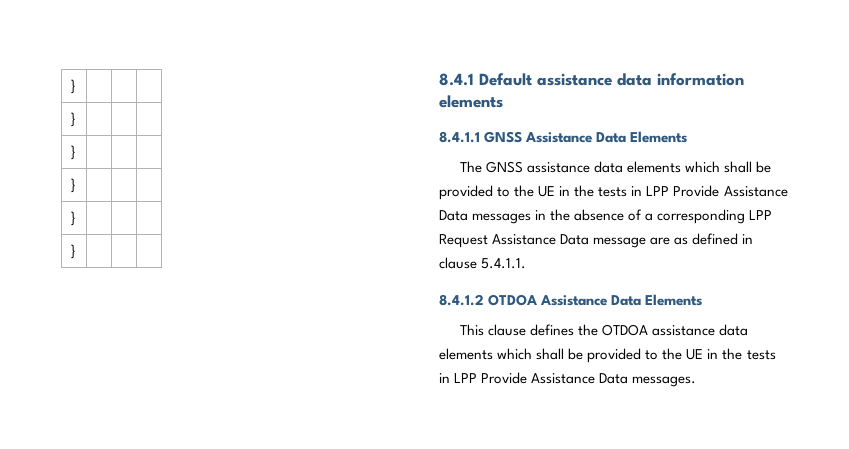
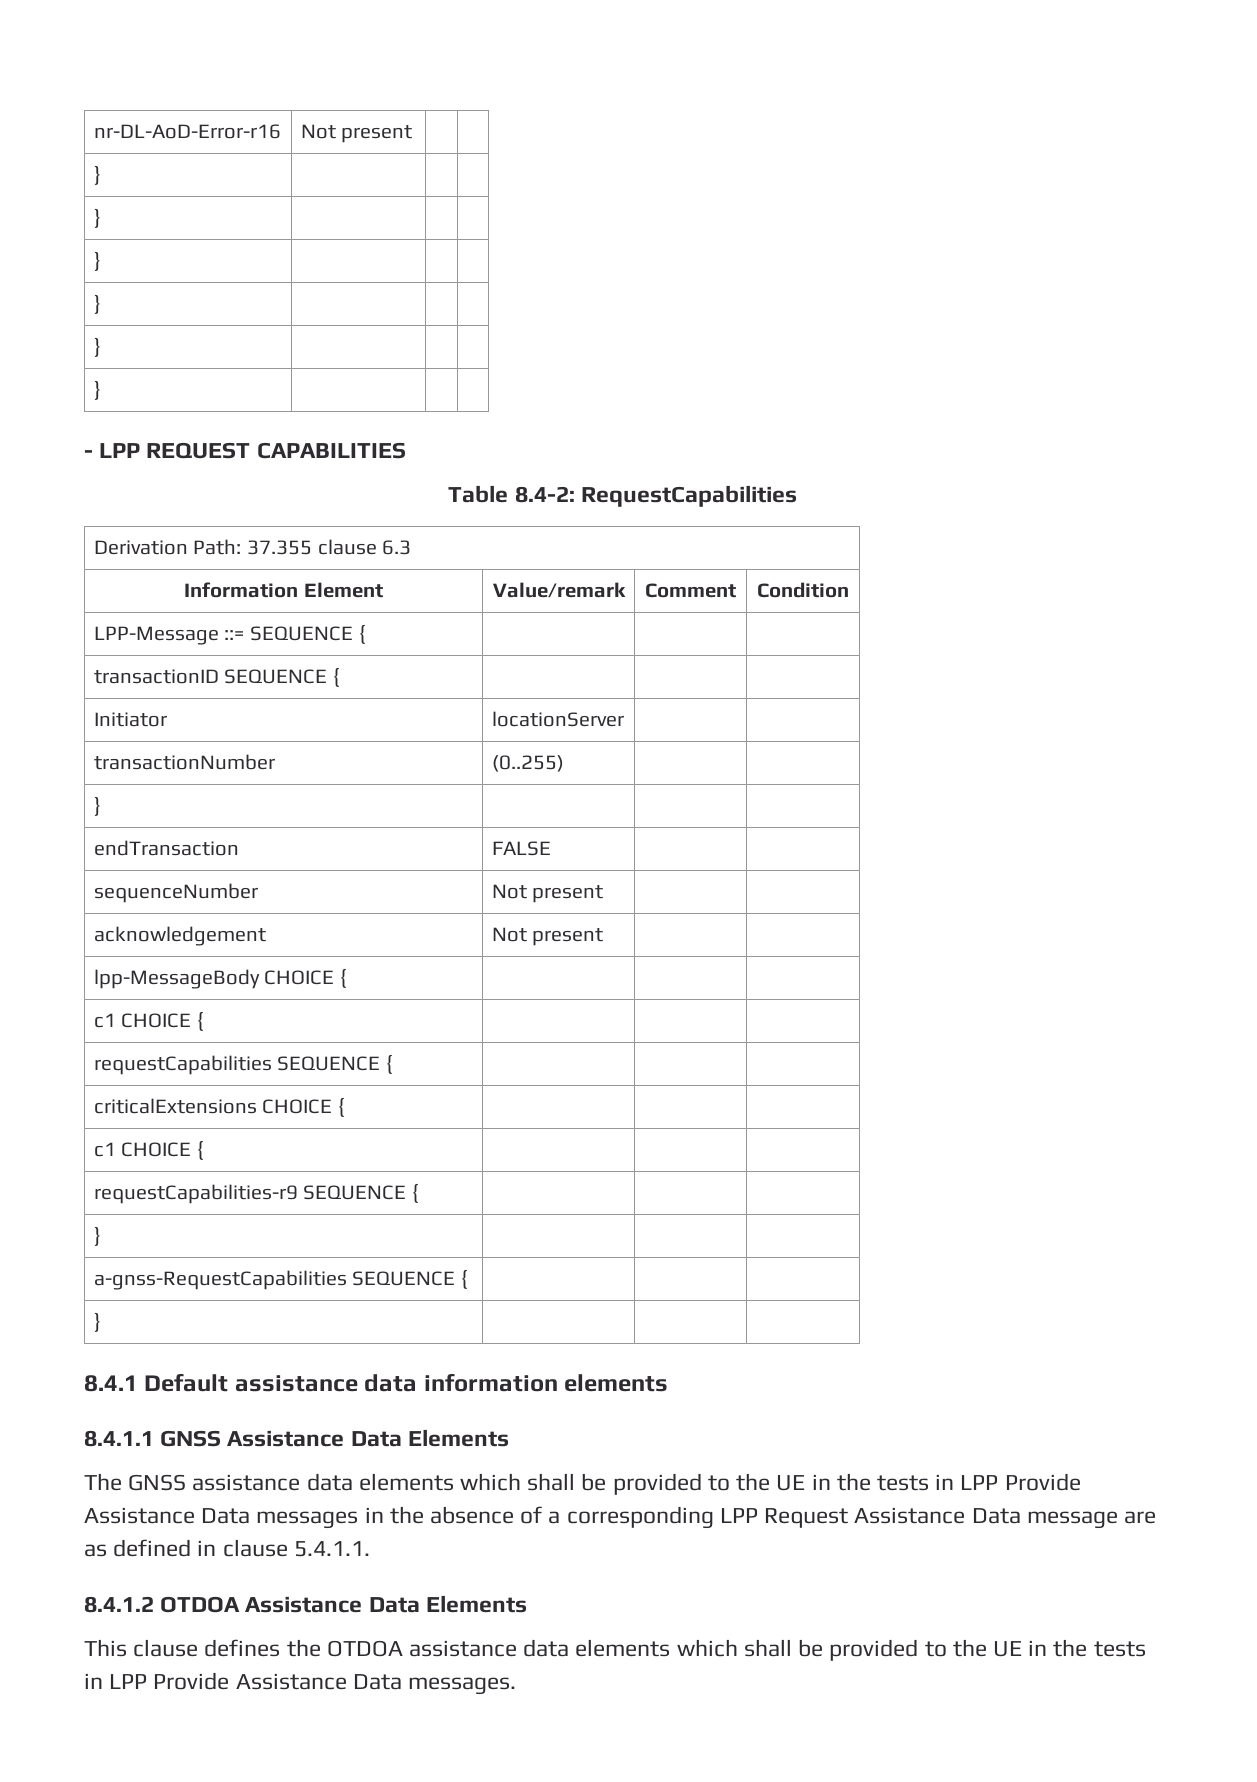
(69, 86) none -> [93,124,281,139] [300,124,413,143] nr-DL-AoD-Error-r16 | Not present | | //
(76, 251) none -> [84,442,406,459] [448,485,797,507] [93,539,412,555] [184,582,383,598] [492,582,626,598] [645,583,736,598] [757,582,849,598] [93,624,366,645] [93,667,340,687] [93,712,167,727] [491,711,624,727] [93,754,275,770] [491,755,564,772] [93,796,101,816] [93,840,239,856] [491,841,551,856] [93,883,258,903] [491,884,604,903] [93,926,266,946] [491,927,604,946] [93,968,347,989] [93,1011,204,1031] [93,1054,393,1075] [93,1097,345,1117] [93,1140,204,1160] [93,1183,419,1204] [93,1226,101,1246] [93,1269,468,1290] [93,1312,101,1332] // - LPP REQUEST CAPABILITIES // Table 8.4-2: RequestCapabilities // Derivation Path: 37.355 clause 6.3 // Information Element | Value/remark | Comment | Condition // LPP-Message ::= SEQUENCE { | | | // transactionID SEQUENCE { | | | // Initiator | locationServer | | // transactionNumber | (0..255) | | // } | | | // endTransaction | FALSE | | // sequenceNumber | Not present | | // acknowledgement | Not present | | // lpp-MessageBody CHOICE { | | | // c1 CHOICE { | | | // requestCapabilities SEQUENCE { | | | // criticalExtensions CHOICE { | | | // c1 CHOICE { | | | // requestCapabilities-r9 SEQUENCE { | | | // } | | | // a-gnss-RequestCapabilities SEQUENCE { | | | // } | | |

